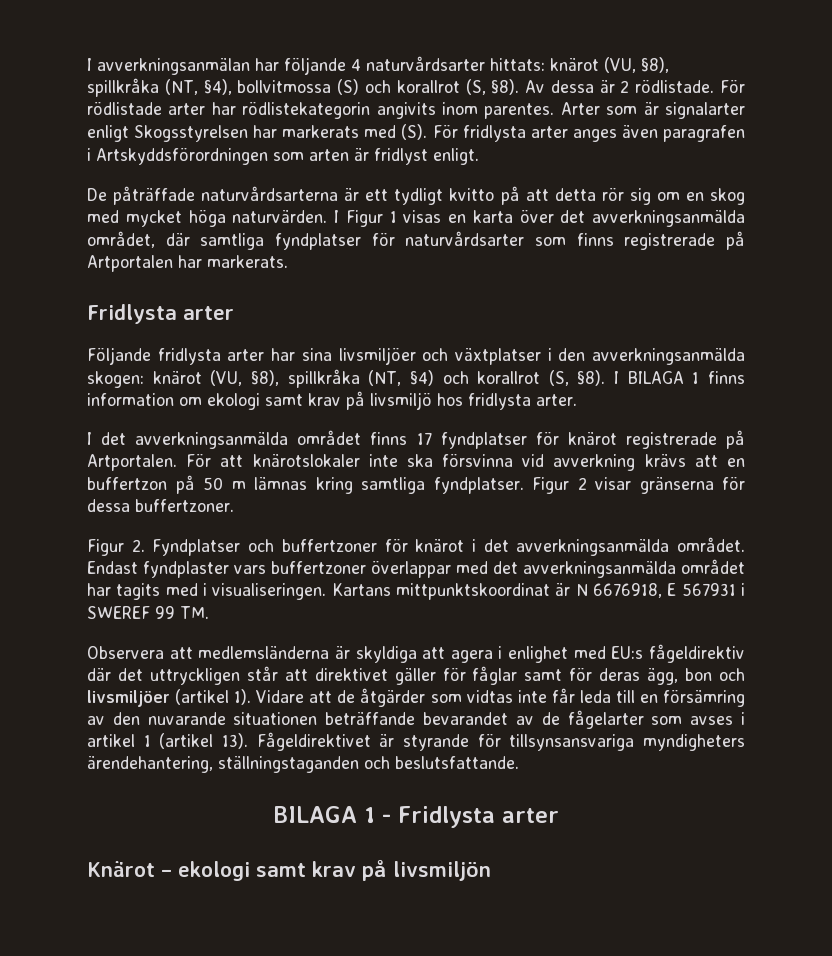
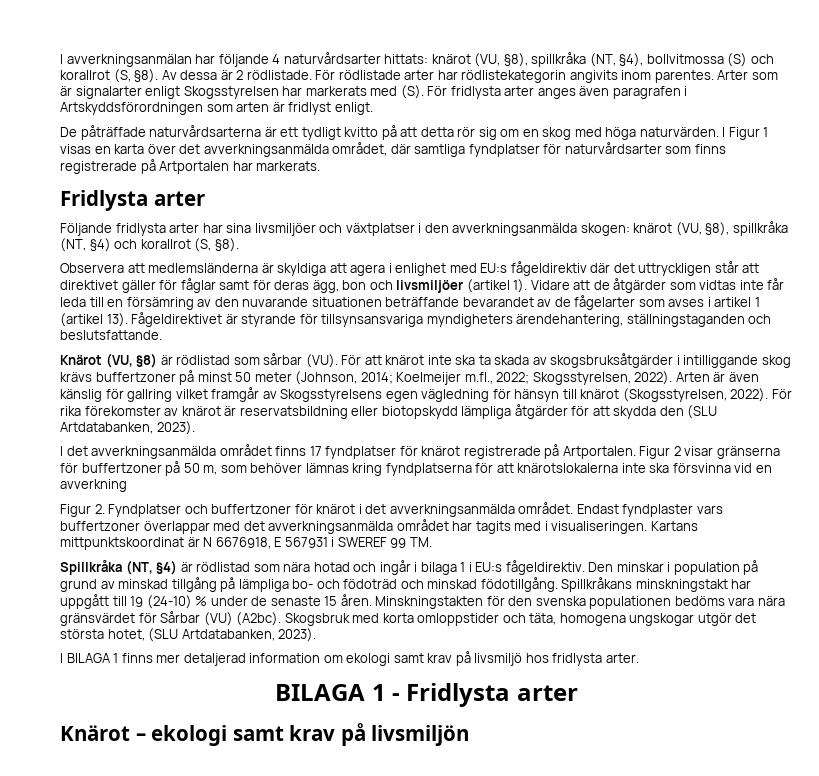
[125,210,182,227] mycket -> (602, 132) none
[614,371,745,384] [87,391,577,410] [87,430,746,449] [87,453,745,471] [87,475,745,494] [87,499,234,512] [87,537,745,556] [87,559,745,578] [87,583,745,600] [87,606,209,619] I BILAGA 1 finns information om ekologi samt krav på livsmiljö hos fridlysta arter. // I det avverkningsanmälda området finns 17 fyndplatser för knärot registrerade på Artportalen. För att knärotslokaler inte ska försvinna vid avverkning krävs att en buffertzon på 50 m lämnas kring samtliga fyndplatser. Figur 2 visar gränserna för dessa buffertzoner. // Figur 2. Fyndplatser och buffertzoner för knärot i det avverkningsanmälda området. Endast fyndplaster vars buffertzoner överlappar med det avverkningsanmälda området har tagits med i visualiseringen. Kartans mittpunktskoordinat är N 6676918, E 567931 i SWEREF 99 TM. -> (239, 245) none
(519, 762) none -> [60,353,791,368] [60,370,759,385] [60,387,792,402] [60,404,718,419] [60,421,195,435] [60,444,780,459] [60,461,772,476] [60,479,127,492] [60,502,723,517] [60,519,698,534] [60,537,432,550] [60,560,759,575] [60,577,752,592] [60,594,785,609] [60,611,757,626] [60,628,317,642] [60,651,639,666] // Knärot (VU, §8) är rödlistad som sårbar (VU). För att knärot inte ska ta skada av skogsbruksåtgärder i intilliggande skog krävs buffertzoner på minst 50 meter (Johnson, 2014; Koelmeijer m.fl., 2022; Skogsstyrelsen, 2022). Arten är även känslig för gallring vilket framgår av Skogsstyrelsens egen vägledning för hänsyn till knärot (Skogsstyrelsen, 2022). För rika förekomster av knärot är reservatsbildning eller biotopskydd lämpliga åtgärder för att skydda den (SLU Artdatabanken, 2023). // I det avverkningsanmälda området finns 17 fyndplatser för knärot registrerade på Artportalen. Figur 2 visar gränserna för buffertzoner på 50 m, som behöver lämnas kring fyndplatserna för att knärotslokalerna inte ska försvinna vid en avverkning // Figur 2. Fyndplatser och buffertzoner för knärot i det avverkningsanmälda området. Endast fyndplaster vars buffertzoner överlappar med det avverkningsanmälda området har tagits med i visualiseringen. Kartans mittpunktskoordinat är N 6676918, E 567931 i SWEREF 99 TM. // Spillkråka (NT, §4) är rödlistad som nära hotad och ingår i bilaga 1 i EU:s fågeldirektiv. Den minskar i population på grund av minskad tillgång på lämpliga bo- och födoträd och minskad födotillgång. Spillkråkans minskningstakt har uppgått till 19 (24-10) % under de senaste 15 åren. Minskningstakten för den svenska populationen bedöms vara nära gränsvärdet för Sårbar (VU) (A2bc). Skogsbruk med korta omloppstider och täta, homogena ungskogar utgör det största hotet, (SLU Artdatabanken, 2023). // I BILAGA 1 finns mer detaljerad information om ekologi samt krav på livsmiljö hos fridlysta arter.

